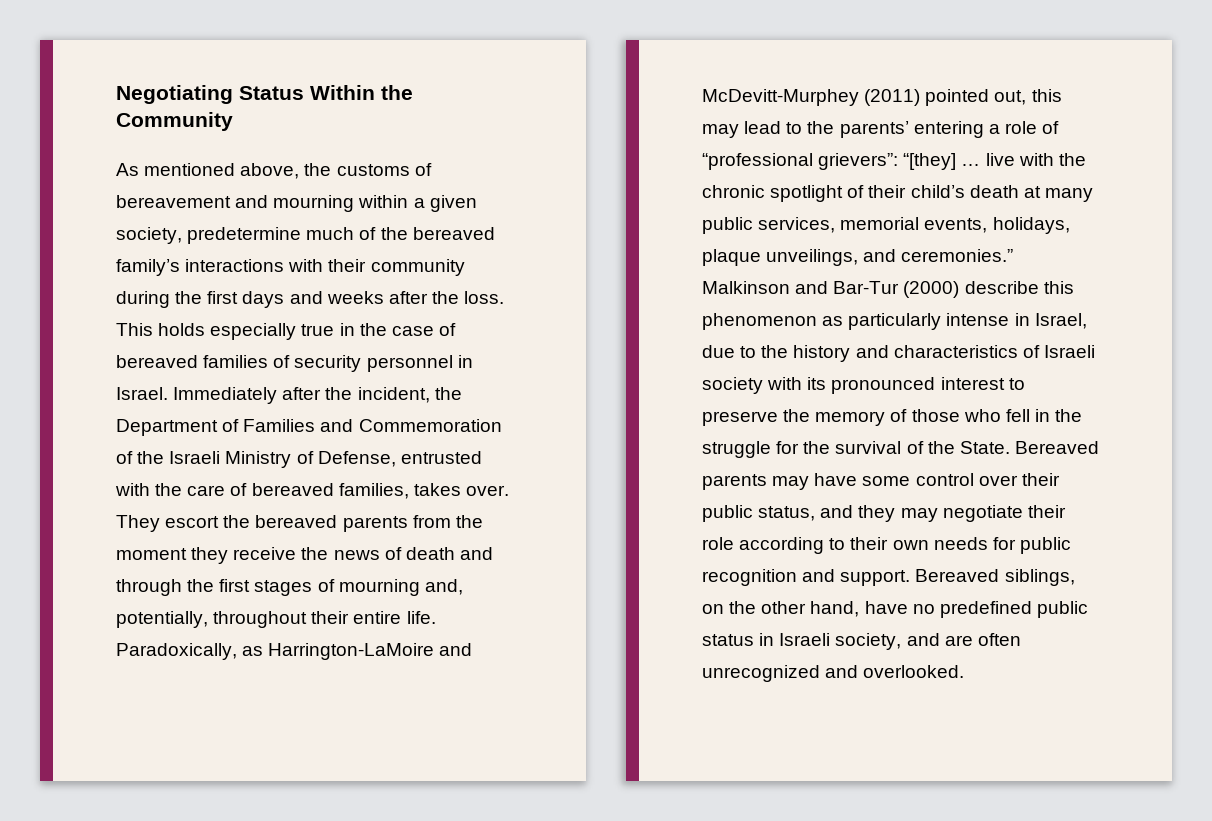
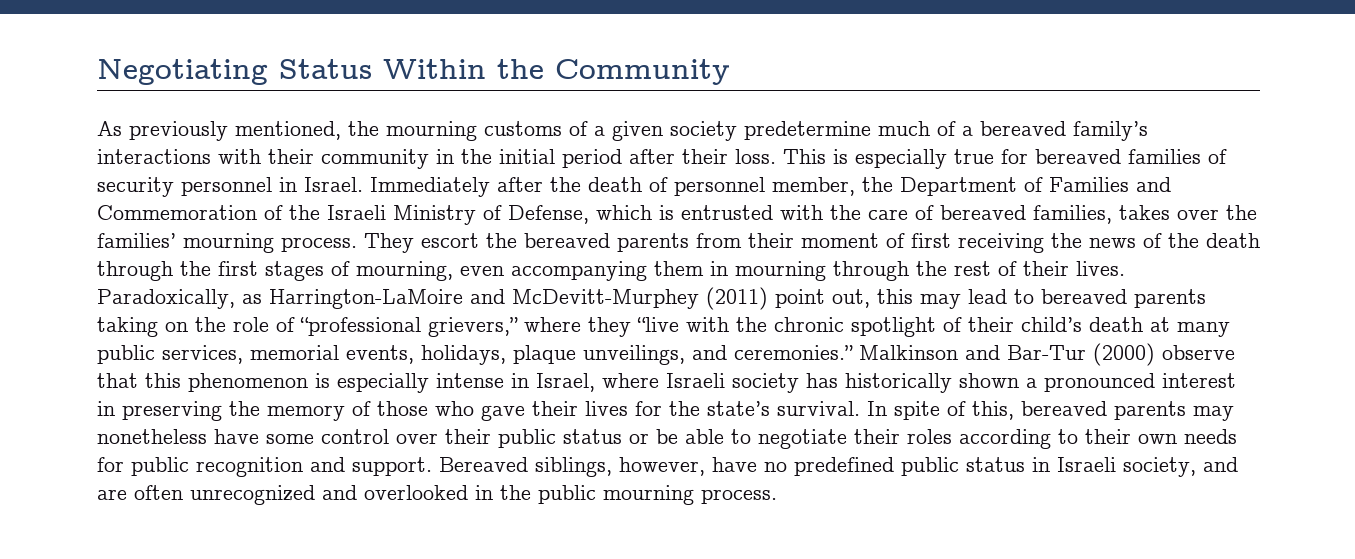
[144,163,432,179] [116,195,409,212] mentioned above, the customs of bereavement and mourning within -> [129,121,588,141] previously mentioned, the mourning customs of
[116,227,182,244] society, -> [670,121,737,141] society
[380,227,408,240] the -> [962,126,973,136] a
[116,291,459,308] during the first days and weeks after the -> [436,149,728,168] in the initial period after their
[158,323,206,336] holds -> [833,149,848,164] is
[339,323,456,336] in the case of -> [1001,149,1028,164] for
[357,387,430,403] incident, -> [588,177,855,196] death of personnel member,
(396, 459) none -> [596,205,674,220] which is
[465,485,509,496] over. -> [1177,205,1257,220] [97,233,357,253] over the families’ mourning process.
[455,515,483,528] [116,547,297,564] the moment they receive -> [748,233,1044,253] their moment of first receiving
[405,547,493,560] death and -> [1168,233,1260,248] the death
[338,579,463,596] [116,611,436,628] mourning and, potentially, throughout their entire life. -> [356,261,1125,281] mourning, even accompanying them in mourning through the rest of their lives.
[925,89,990,106] pointed -> [775,289,825,308] point
[807,121,1060,138] [702,153,1015,170] the parents’ entering a role of “professional grievers”: “[they] … live -> [1041,289,1206,308] [97,317,679,337] bereaved parents taking on the role of “professional grievers,” where they “live
[964,281,1074,294] [702,313,1087,330] [702,345,1095,362] [702,377,1025,394] [702,411,778,426] describe this phenomenon as particularly intense in Israel, due to the history and characteristics of Israeli society with its pronounced interest to preserve -> [1162,345,1235,360] [97,373,1236,393] [97,401,222,421] observe that this phenomenon is especially intense in Israel, where Israeli society has historically shown a pronounced interest in preserving
[1005,409,1083,422] [702,441,1099,458] fell in the struggle for the survival of the State. Bereaved -> [481,401,1107,421] gave their lives for the state’s survival. In spite of this, bereaved
(810, 483) none -> [97,429,207,444] nonetheless
[758,505,938,522] status, and they may -> [563,429,751,444] status or be able to
[702,537,734,550] role -> [907,429,952,444] roles
[702,601,860,617] on the other hand, -> [619,457,705,476] however,
[863,665,965,678] overlooked. -> [364,485,777,505] overlooked in the public mourning process.

